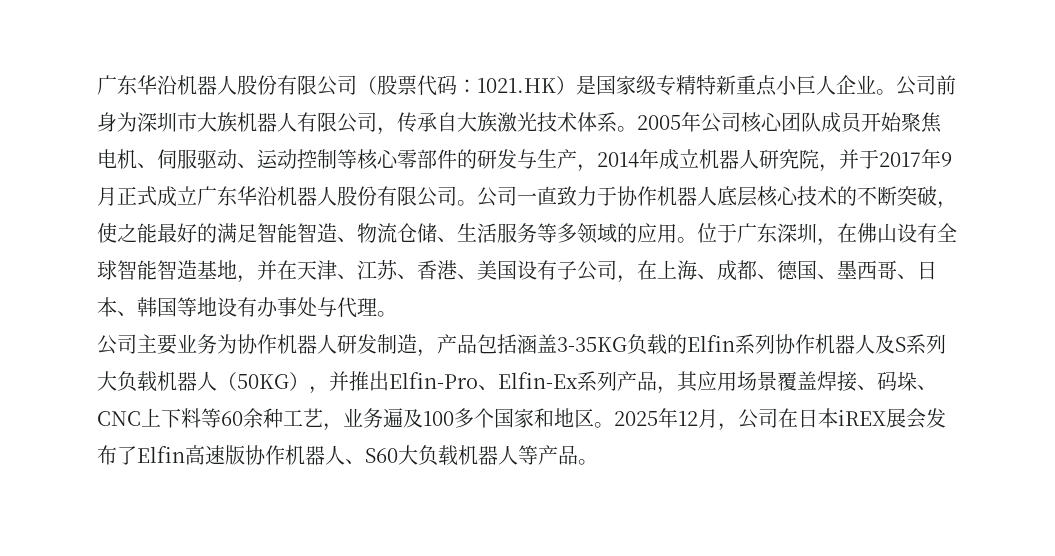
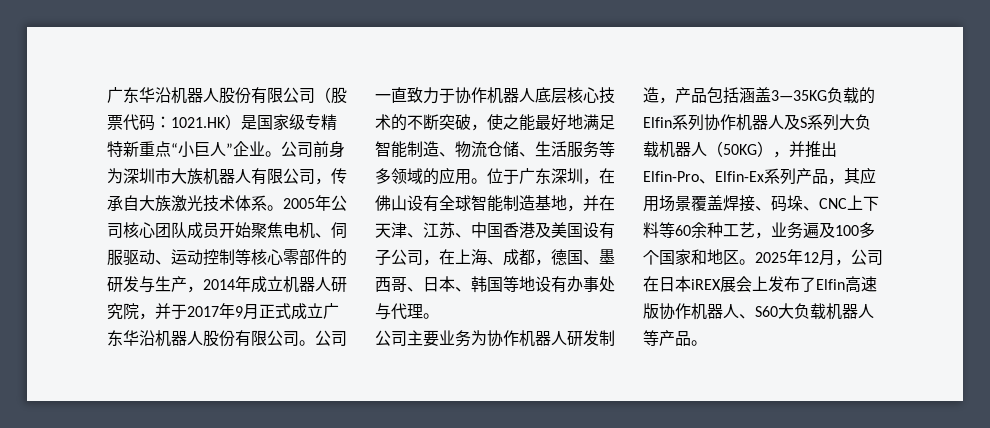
[776,75,836,95] 小巨人 -> [171,141,233,158] “小巨人”
[197,223,217,243] 的 -> [567,114,583,130] 地
[297,223,317,243] 智 -> [407,141,423,157] 制
[157,260,177,280] 智 -> [503,195,519,211] 制
[417,260,477,280] 香港、 -> [471,222,551,238] 中国香港及
[757,274,777,279] 、 -> [535,259,551,266] ，
[557,337,627,352] 3-35KG -> [771,90,827,101] 3—35KG
(926, 418) none -> [752,276,768,291] 上

